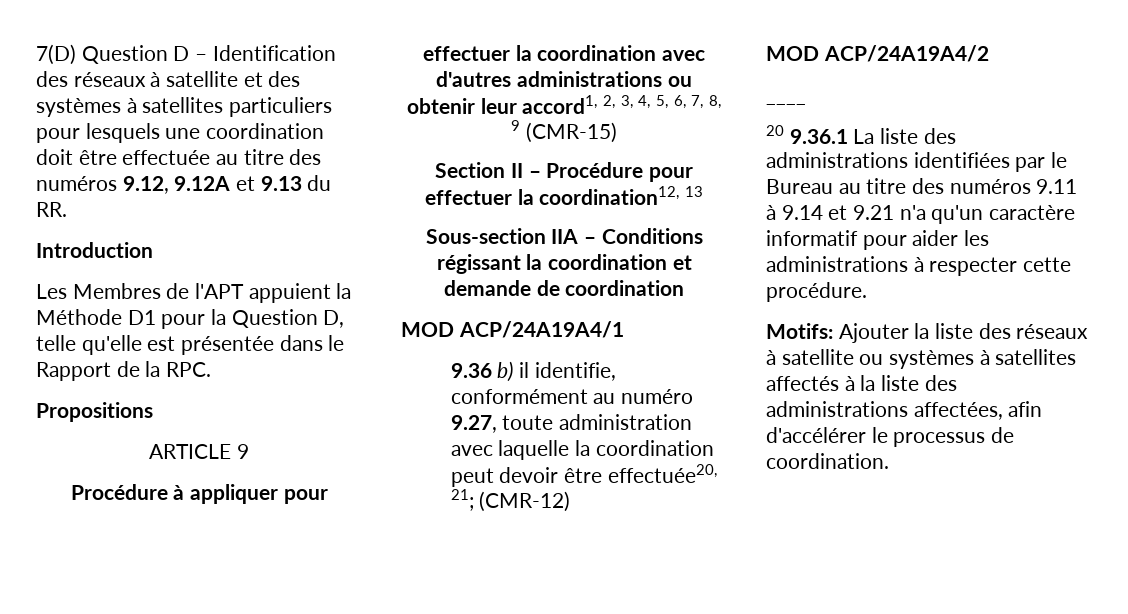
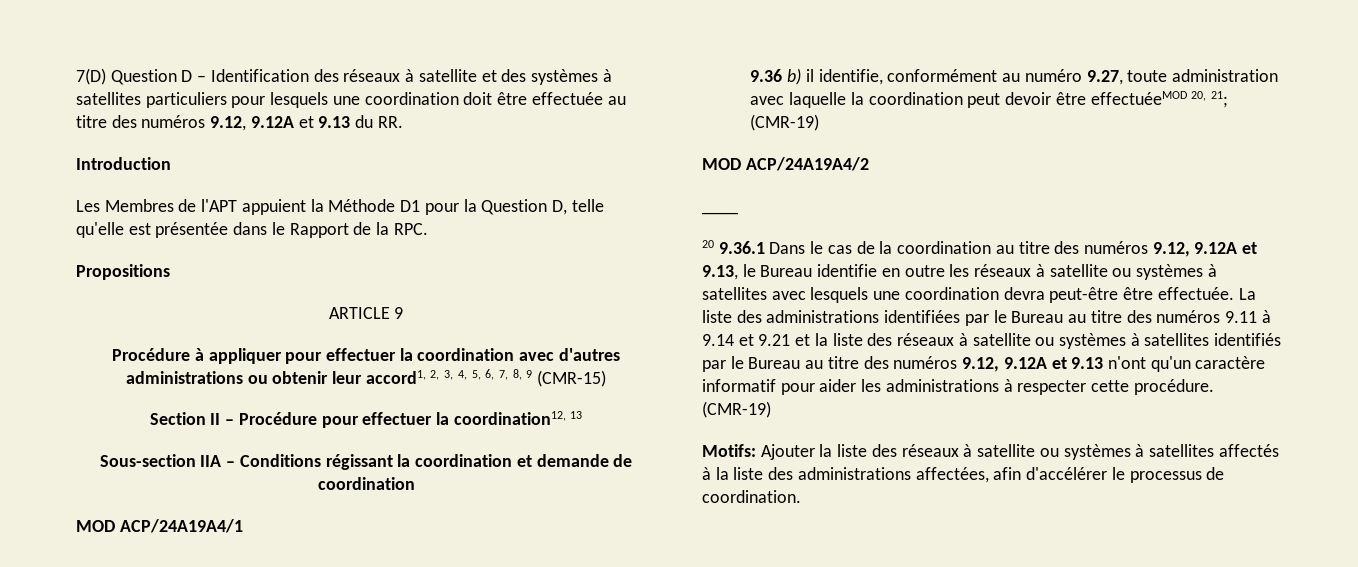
[607,464,717,483] [450,489,571,512] effectuée20, 21; (CMR-12) -> [1090,91,1229,108] [750,114,820,131] effectuéeMOD 20, 21; (CMR-19)
(848, 136) none -> [769,241,1258,257] [702,264,1217,280] [702,287,1234,303] Dans le cas de la coordination au titre des numéros 9.12, 9.12A et 9.13, le Bureau identifie en outre les réseaux à satellite ou systèmes à satellites avec lesquels une coordination devra peut-être être effectuée.
[899,205,926,220] n'a -> [795,333,1282,349] [702,356,1146,372] et la liste des réseaux à satellite ou systèmes à satellites identifiés par le Bureau au titre des numéros 9.12, 9.12A et 9.13 n'ont
(867, 292) none -> [702,401,771,418] (CMR-19)

